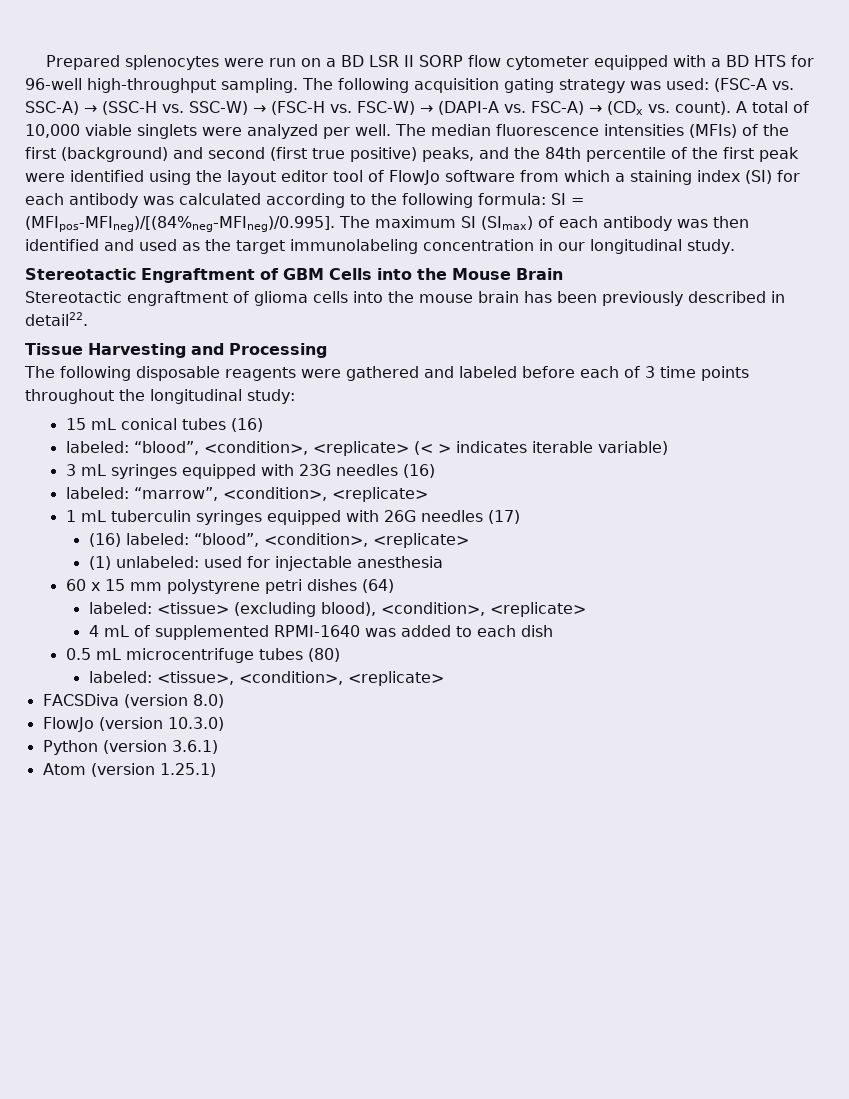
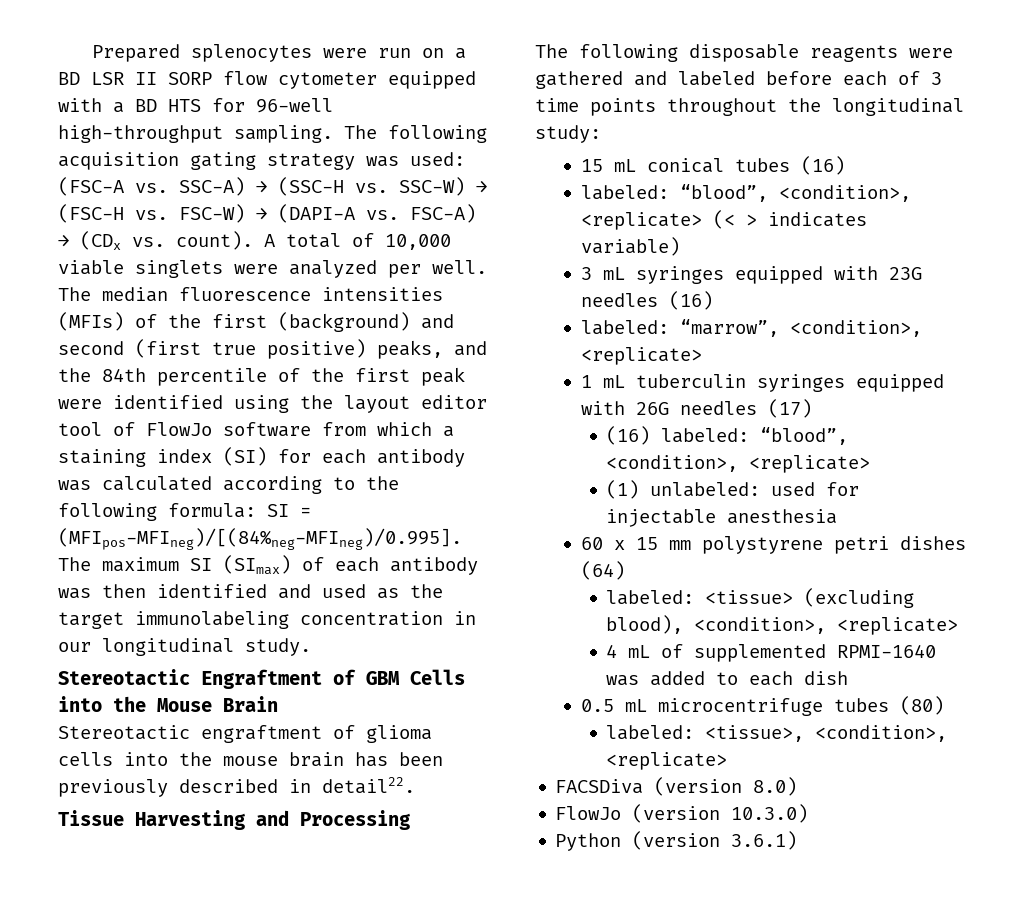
[531,441,593,453] iterable -> (867, 219) none
[42,763,216,777] // Atom (version 1.25.1) -> (798, 840) none

